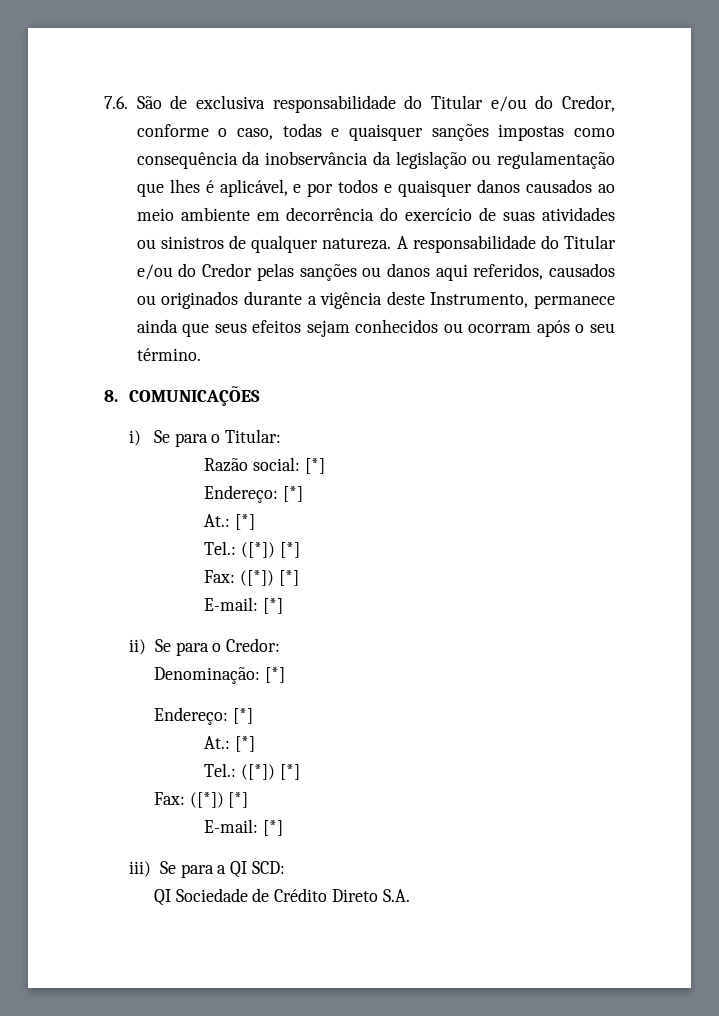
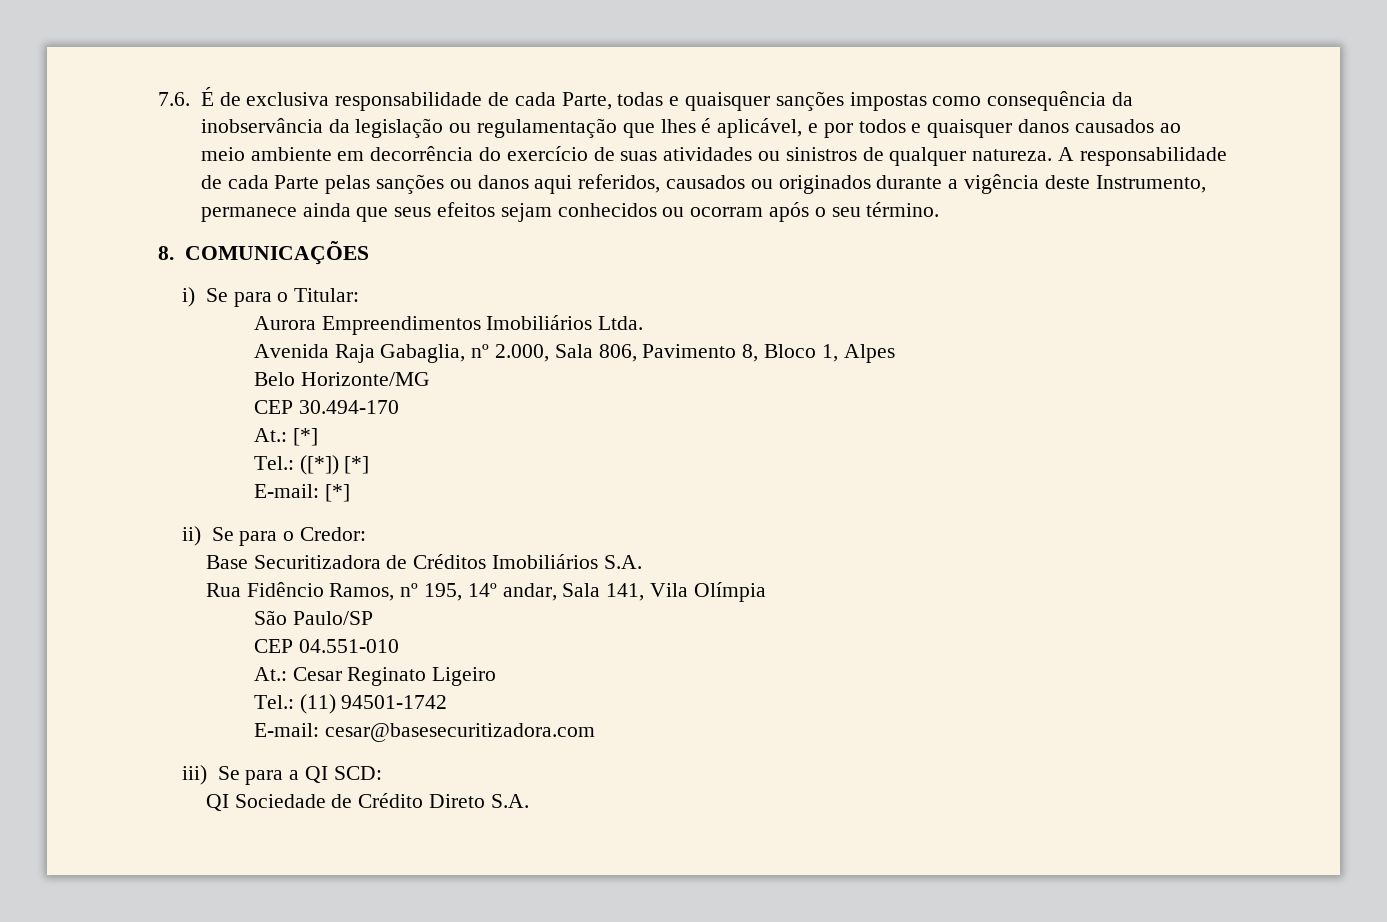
[136,96,162,109] São -> [200,87,214,106] É
[404,95,615,112] [136,124,274,140] do Titular e/ou do Credor, conforme o caso, -> [487,92,612,110] de cada Parte,
[540,235,616,249] [136,263,253,280] do Titular e/ou do Credor -> [200,175,320,189] de cada Parte
[204,457,325,474] [204,485,303,503] [204,514,255,530] [204,541,300,558] [204,570,299,586] Razão social: [*] // Endereço: [*] // At.: [*] // Tel.: ([*]) [*] // Fax: ([*]) [*] -> [253,315,644,335] [253,344,895,363] [253,372,430,386] [253,400,399,414] [253,428,318,446] [253,455,370,475] Aurora Empreendimentos Imobiliários Ltda. // Avenida Raja Gabaglia, nº 2.000, Sala 806, Pavimento 8, Bloco 1, Alpes // Belo Horizonte/MG // CEP 30.494-170 // At.: [*] // Tel.: ([*]) [*]
[154,667,285,684] [154,707,253,725] [204,736,255,752] [204,763,300,780] [154,792,249,808] [204,819,283,836] Denominação: [*] // Endereço: [*] // At.: [*] // Tel.: ([*]) [*] // Fax: ([*]) [*] // E-mail: [*] -> [205,554,642,569] [205,582,766,602] [253,610,373,625] [253,639,399,653] [253,667,497,686] [253,694,448,714] [253,723,595,742] Base Securitizadora de Créditos Imobiliários S.A. // Rua Fidêncio Ramos, nº 195, 14º andar, Sala 141, Vila Olímpia // São Paulo/SP // CEP 04.551-010 // At.: Cesar Reginato Ligeiro // Tel.: (11) 94501-1742 // E-mail: cesar@basesecuritizadora.com

